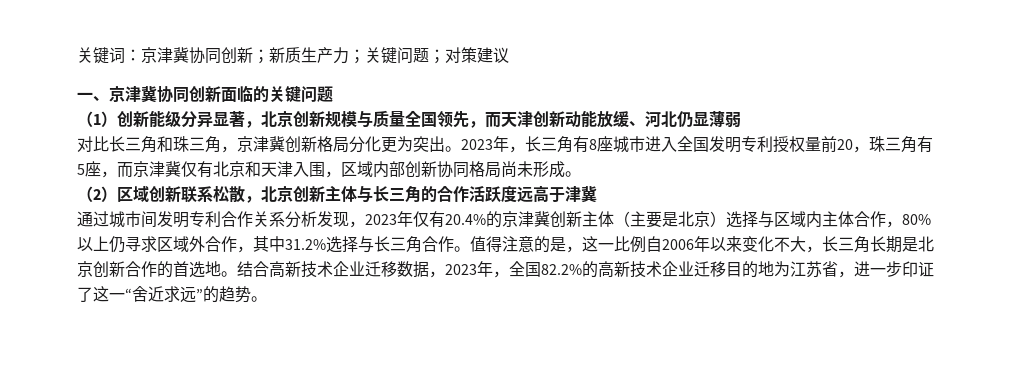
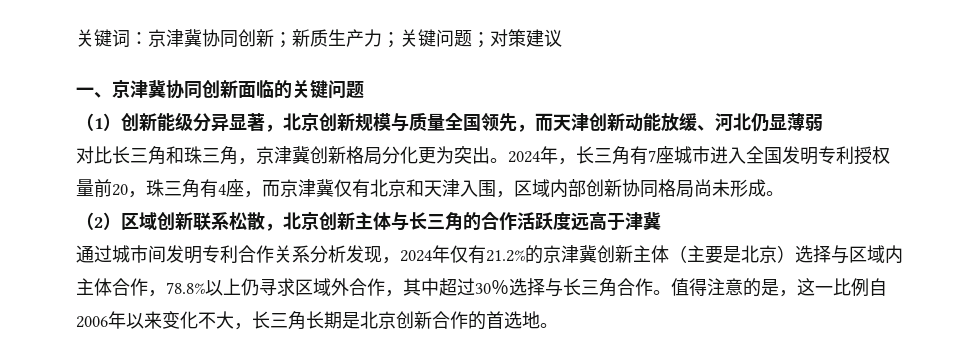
[461,139,493,150] 2023 -> [508,151,540,163] 2024
[589,139,597,150] 8 -> [648,150,656,162] 7
[77,164,85,175] 5 -> [218,184,226,195] 4
[365,211,486,228] 2023年仅有20.4% -> [400,245,525,264] 2024年仅有21.2%
[902,214,931,225] 80% -> [166,282,205,294] 78.8%
[285,239,326,250] 31.2% -> [439,278,509,296] 超过30％
[237,261,934,278] [77,286,267,303] 结合高新技术企业迁移数据，2023年，全国82.2%的高新技术企业迁移目的地为江苏省，进一步印证了这一“舍近求远”的趋势。 -> (558, 325) none

